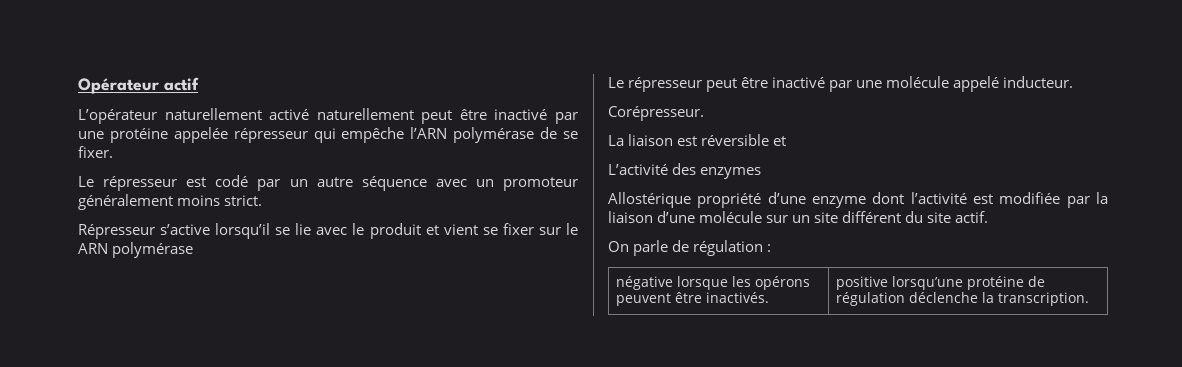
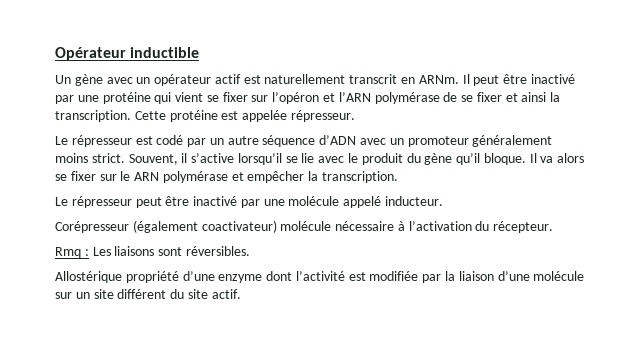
[164,77,199,91] [78,108,414,124] actif // L’opérateur naturellement activé naturellement -> [130,47,200,58] [55,74,470,86] inductible // Un gène avec un opérateur actif est naturellement transcrit en ARNm. Il
[173,127,579,143] [78,146,113,158] appelée répresseur qui empêche l’ARN polymérase de se fixer. -> [154,92,561,104] [55,110,355,122] qui vient se fixer sur l’opéron et l’ARN polymérase de se fixer et ainsi la transcription. Cette protéine est appelée répresseur.
(427, 183) none -> [319,135,357,145] d’ADN
[78,224,155,239] // Répresseur -> [128,153,188,165] Souvent, il
[425,224,478,235] et vient -> [406,153,585,165] du gène qu’il bloque. Il va alors
(194, 250) none -> [231,171,399,183] et empêcher la transcription.
[608,106,704,121] [608,134,787,146] [608,163,762,179] Corépresseur. // La liaison est réversible et // L’activité des enzymes -> [55,220,554,233] [55,246,250,258] Corépresseur (également coactivateur) molécule nécessaire à l’activation du récepteur. // Rmq : Les liaisons sont réversibles.
[608,240,772,256] [615,276,810,290] [615,292,769,306] [835,276,1045,290] [835,292,1089,306] // On parle de régulation : // négative lorsque les opérons peuvent être inactivés. | positive lorsqu’une protéine de régulation déclenche la transcription. -> (241, 294) none

